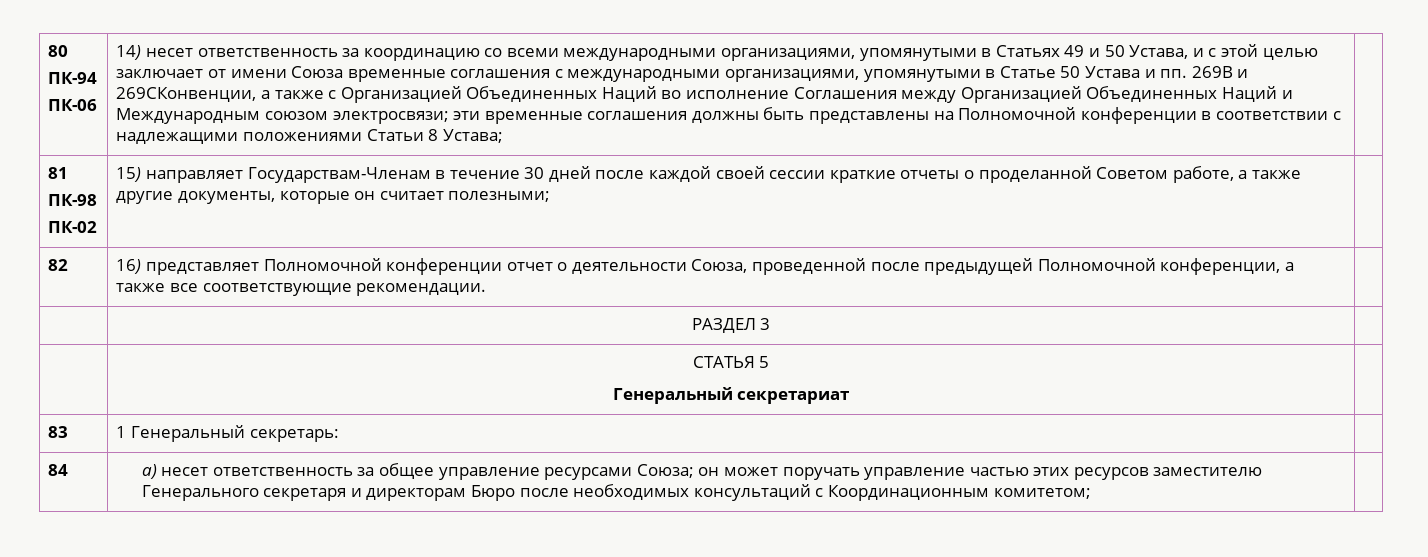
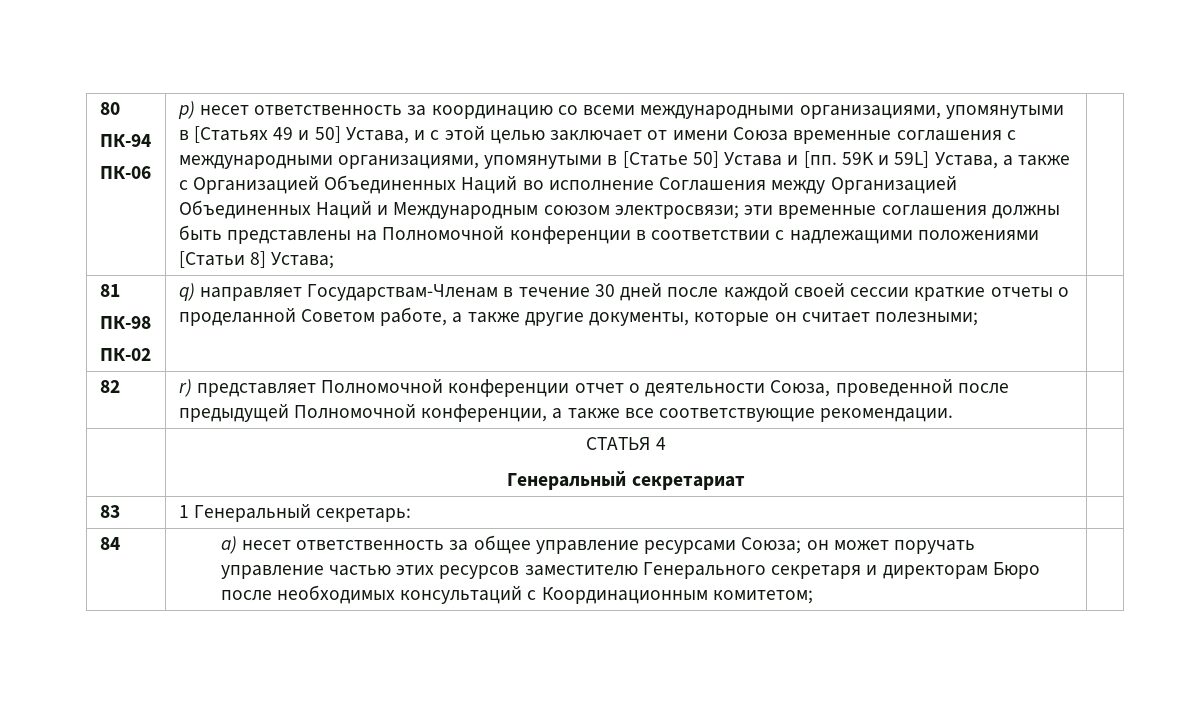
[116,45,142,60] 14) -> [177,101,195,119] p)
[995,45,1060,57] Статьях -> [193,126,268,143] [Статьях
[1104,45,1125,57] 50 -> [314,126,341,143] 50]
[999,66,1249,78] [116,87,257,102] Статье 50 Устава и пп. 269В и 269СКонвенции, -> [622,151,998,169] [Статье 50] Устава и [пп. 59K и 59L] Устава,
[366,129,439,141] Статьи 8 -> [178,251,266,268] [Статьи 8]
[116,167,142,182] 15) -> [178,283,195,301] q)
[116,259,142,274] 16) -> [178,379,192,397] r)
[691,318,771,333] // | РАЗДЕЛ 3 | -> (954, 415) none
[759,356,770,368] 5 -> [655,437,666,450] 4

